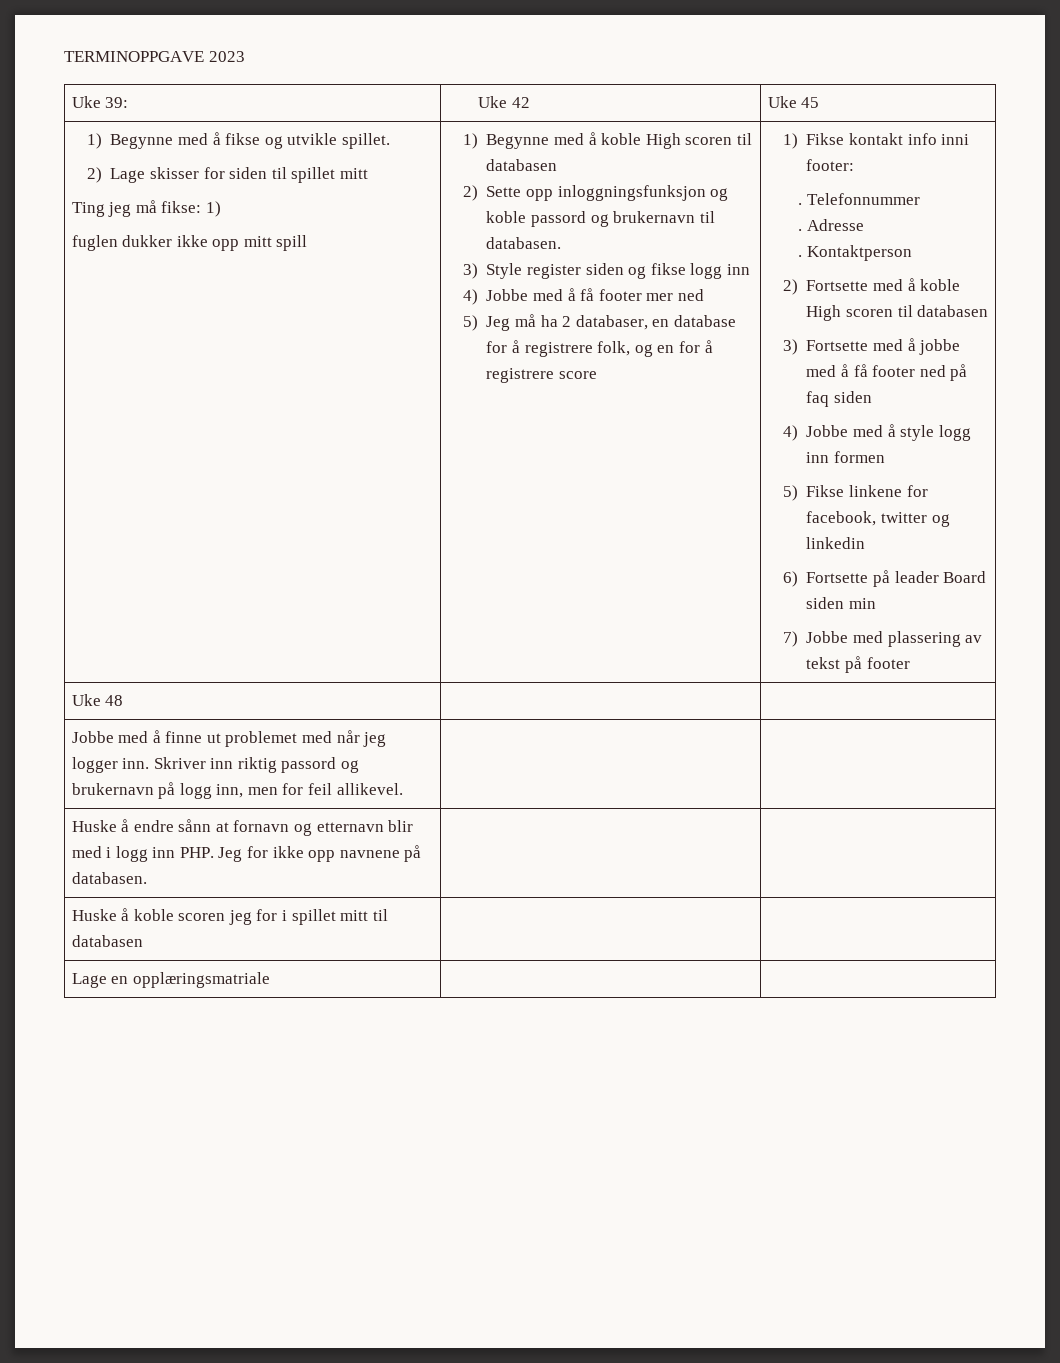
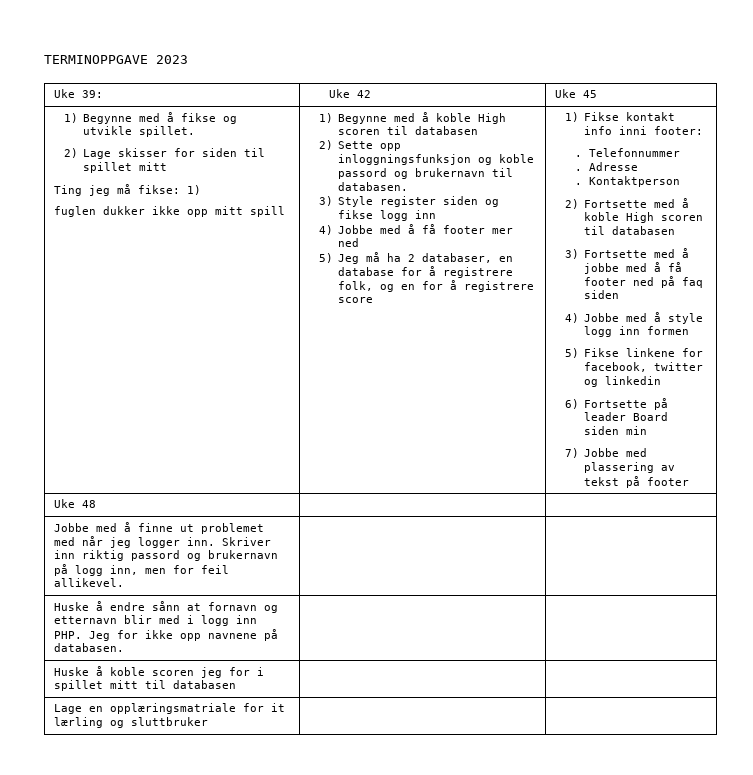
(270, 980) none -> [242,703,285,712] [53,717,208,728] for it lærling og sluttbruker

